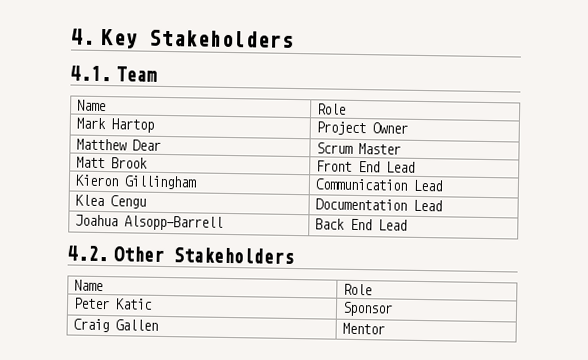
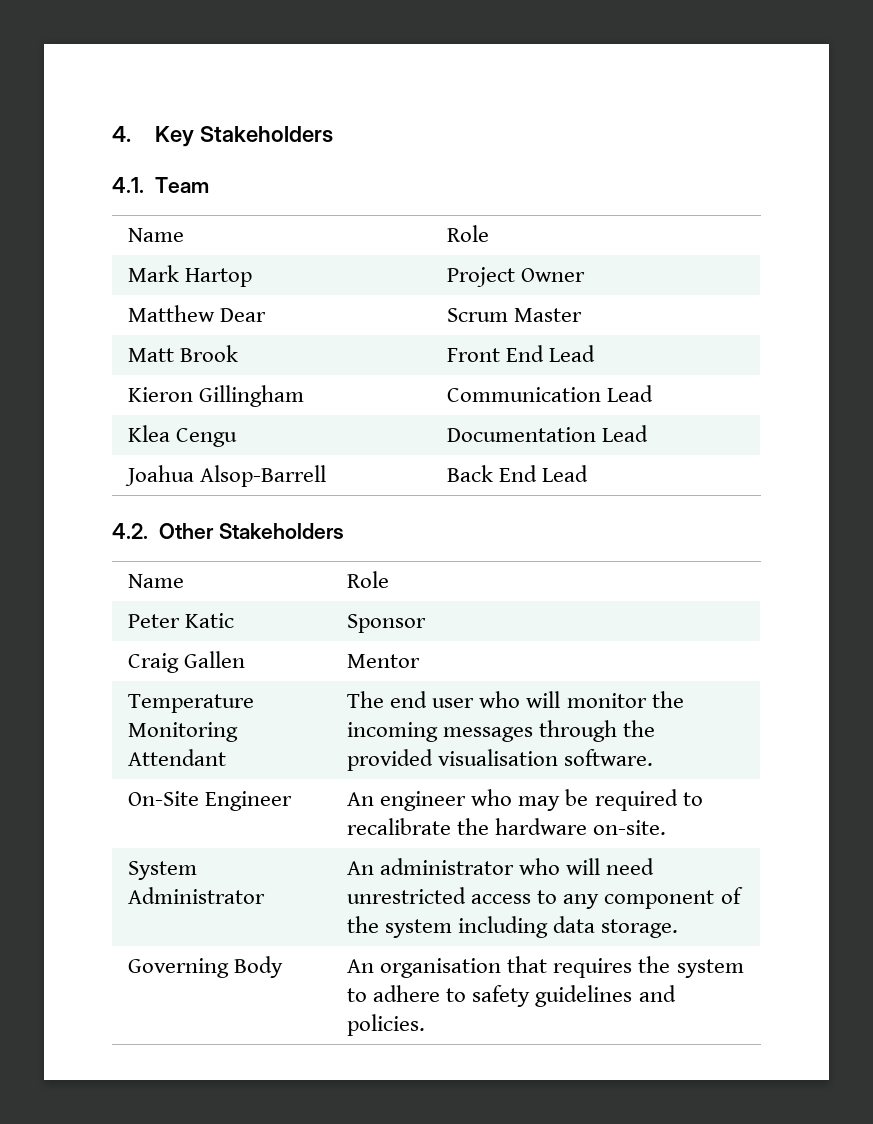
[123,215,223,231] Alsopp-Barrell -> [200,465,327,487] Alsop-Barrell
(385, 328) none -> [128,694,255,713] [128,722,239,742] [128,749,227,766] [347,691,684,708] [347,720,656,742] [347,749,654,771] [128,791,293,811] [347,789,703,811] [347,818,667,835] [128,861,198,880] [128,887,266,904] [347,858,655,875] [347,887,743,909] [347,916,679,938] [128,956,284,978] [347,956,744,978] [347,985,676,1007] [347,1014,426,1036] // Temperature Monitoring Attendant | The end user who will monitor the incoming messages through the provided visualisation software. // On-Site Engineer | An engineer who may be required to recalibrate the hardware on-site. // System Administrator | An administrator who will need unrestricted access to any component of the system including data storage. // Governing Body | An organisation that requires the system to adhere to safety guidelines and policies.

